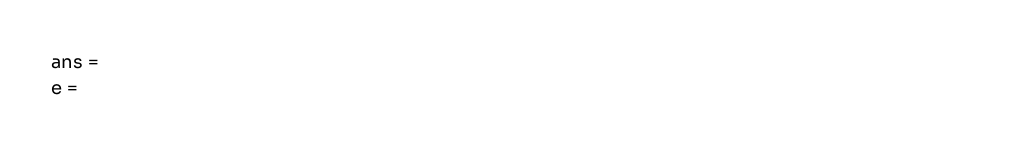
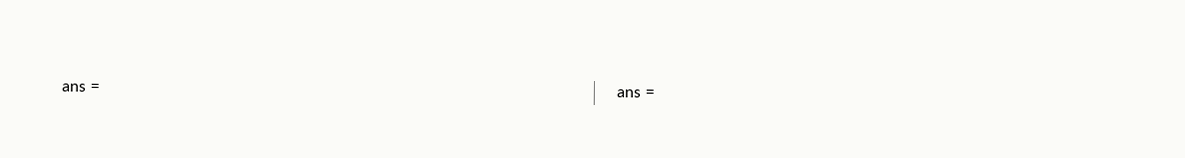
[51,84,62,95] e -> [616,89,641,98] ans

